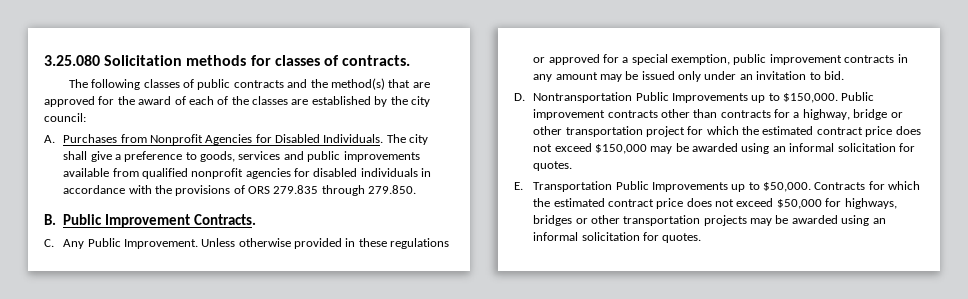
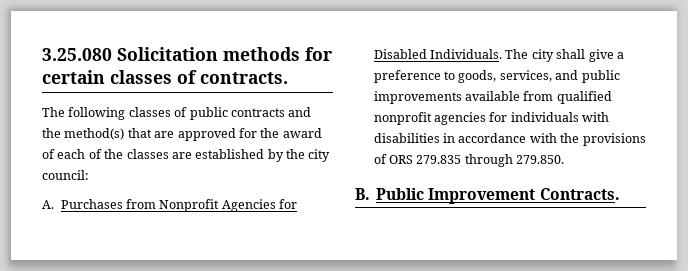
(271, 60) none -> [42,70,105,84] certain
[238,151,281,160] services -> [499,70,552,82] services,
[313,168,418,177] disabled individuals -> [510,112,610,122] [373,133,440,143] individuals with disabilities
[44,238,450,249] [533,54,908,65] [533,71,844,82] [514,92,875,103] [533,109,903,120] [533,126,921,137] [533,143,915,154] [533,161,573,171] [514,181,921,192] [533,198,897,209] [533,215,886,226] [533,232,702,243] // C. Any Public Improvement. Unless otherwise provided in these regulations or approved for a special exemption, public improvement contracts in any amount may be issued only under an invitation to bid. // D. Nontransportation Public Improvements up to $150,000. Public improvement contracts other than contracts for a highway, bridge or other transportation project for which the estimated contract price does not exceed $150,000 may be awarded using an informal solicitation for quotes. // E. Transportation Public Improvements up to $50,000. Contracts for which the estimated contract price does not exceed $50,000 for highways, bridges or other transportation projects may be awarded using an informal solicitation for quotes. -> (620, 194) none

